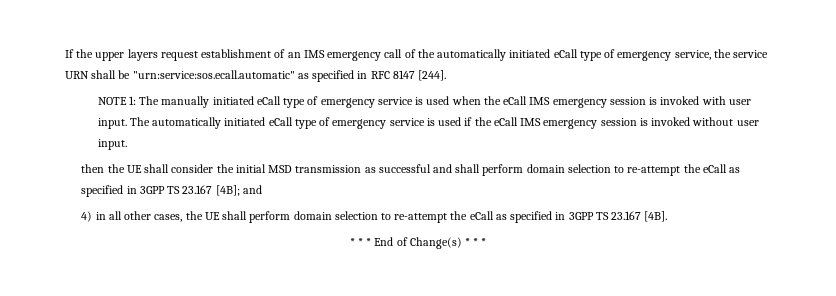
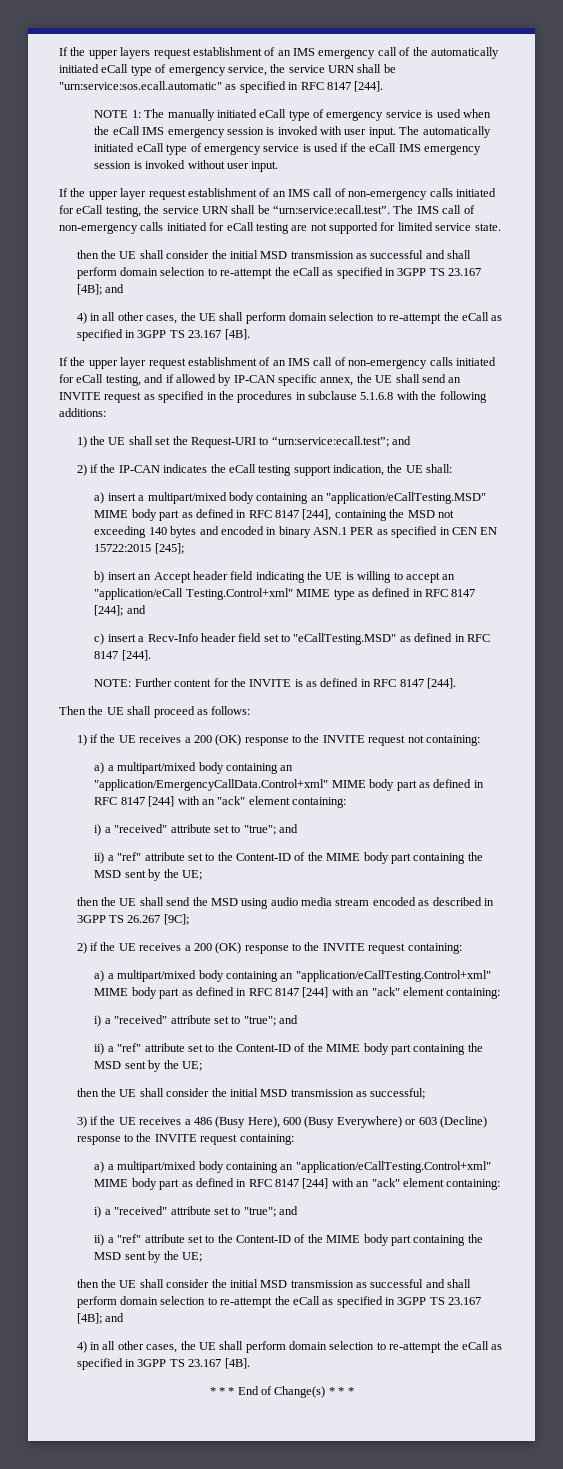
(127, 144) none -> [59,188,496,200] [59,205,475,217] [59,222,501,234] [76,250,472,259] [76,267,482,279] [76,284,125,295] [76,312,503,324] [76,329,250,341] [59,357,496,369] [59,374,462,386] [59,391,487,403] [59,408,106,417] [76,436,412,448] [76,464,453,476] [94,492,487,504] [94,509,454,521] [94,526,498,538] [94,543,184,554] [94,571,456,583] [94,588,476,600] [94,605,146,616] [94,633,490,645] [94,650,151,661] [94,678,456,689] [59,706,251,718] [76,734,480,746] [94,762,294,774] [94,779,484,791] [94,796,347,808] [94,824,299,836] [94,852,483,864] [94,869,202,881] [76,897,494,909] [76,914,189,925] [76,942,462,954] [94,970,491,982] [94,987,501,999] [94,1015,299,1027] [94,1043,483,1055] [94,1060,202,1072] [76,1088,426,1099] [76,1116,487,1128] [76,1133,294,1145] [94,1161,491,1173] [94,1178,501,1190] [94,1206,299,1218] [94,1234,483,1246] [94,1251,202,1263] // If the upper layer request establishment of an IMS call of non-emergency calls initiated for eCall testing, the service URN shall be “urn:service:ecall.test”. The IMS call of non-emergency calls initiated for eCall testing are not supported for limited service state. // then the UE shall consider the initial MSD transmission as successful and shall perform domain selection to re-attempt the eCall as specified in 3GPP TS 23.167 [4B]; and // 4) in all other cases, the UE shall perform domain selection to re-attempt the eCall as specified in 3GPP TS 23.167 [4B]. // If the upper layer request establishment of an IMS call of non-emergency calls initiated for eCall testing, and if allowed by IP-CAN specific annex, the UE shall send an INVITE request as specified in the procedures in subclause 5.1.6.8 with the following additions: // 1) the UE shall set the Request-URI to “urn:service:ecall.test”; and // 2) if the IP-CAN indicates the eCall testing support indication, the UE shall: // a) insert a multipart/mixed body containing an "application/eCallTesting.MSD" MIME body part as defined in RFC 8147 [244], containing the MSD not exceeding 140 bytes and encoded in binary ASN.1 PER as specified in CEN EN 15722:2015 [245]; // b) insert an Accept header field indicating the UE is willing to accept an "application/eCall Testing.Control+xml" MIME type as defined in RFC 8147 [244]; and // c) insert a Recv-Info header field set to "eCallTesting.MSD" as defined in RFC 8147 [244]. // NOTE: Further content for the INVITE is as defined in RFC 8147 [244]. // Then the UE shall proceed as follows: // 1) if the UE receives a 200 (OK) response to the INVITE request not containing: // a) a multipart/mixed body containing an "application/EmergencyCallData.Control+xml" MIME body part as defined in RFC 8147 [244] with an "ack" element containing: // i) a "received" attribute set to "true"; and // ii) a "ref" attribute set to the Content-ID of the MIME body part containing the MSD sent by the UE; // then the UE shall send the MSD using audio media stream encoded as described in 3GPP TS 26.267 [9C]; // 2) if the UE receives a 200 (OK) response to the INVITE request containing: // a) a multipart/mixed body containing an "application/eCallTesting.Control+xml" MIME body part as defined in RFC 8147 [244] with an "ack" element containing: // i) a "received" attribute set to "true"; and // ii) a "ref" attribute set to the Content-ID of the MIME body part containing the MSD sent by the UE; // then the UE shall consider the initial MSD transmission as successful; // 3) if the UE receives a 486 (Busy Here), 600 (Busy Everywhere) or 603 (Decline) response to the INVITE request containing: // a) a multipart/mixed body containing an "application/eCallTesting.Control+xml" MIME body part as defined in RFC 8147 [244] with an "ack" element containing: // i) a "received" attribute set to "true"; and // ii) a "ref" attribute set to the Content-ID of the MIME body part containing the MSD sent by the UE;

